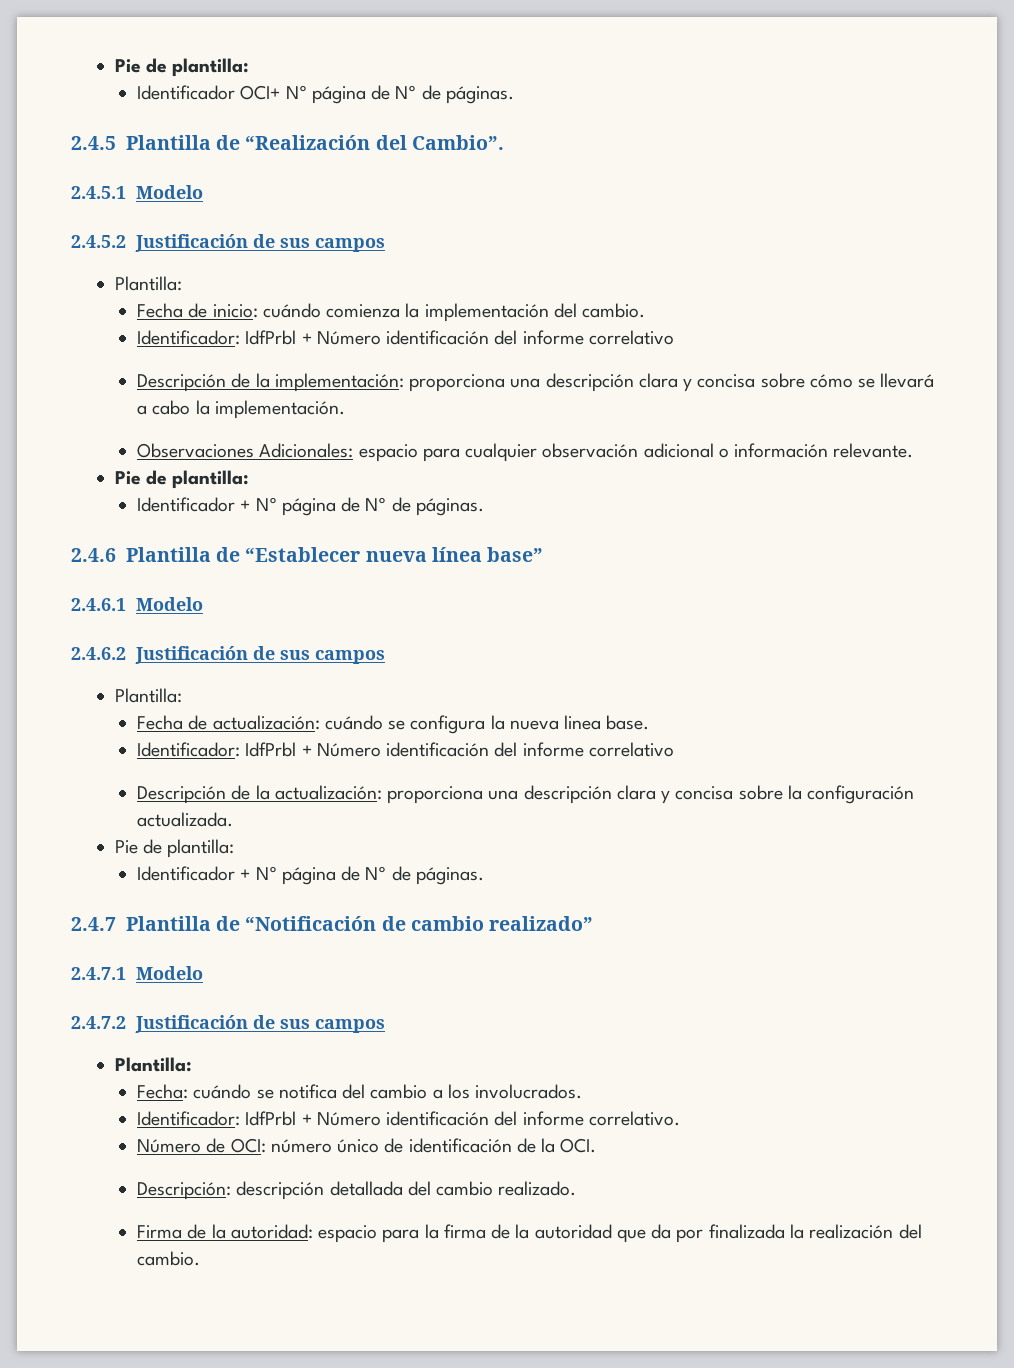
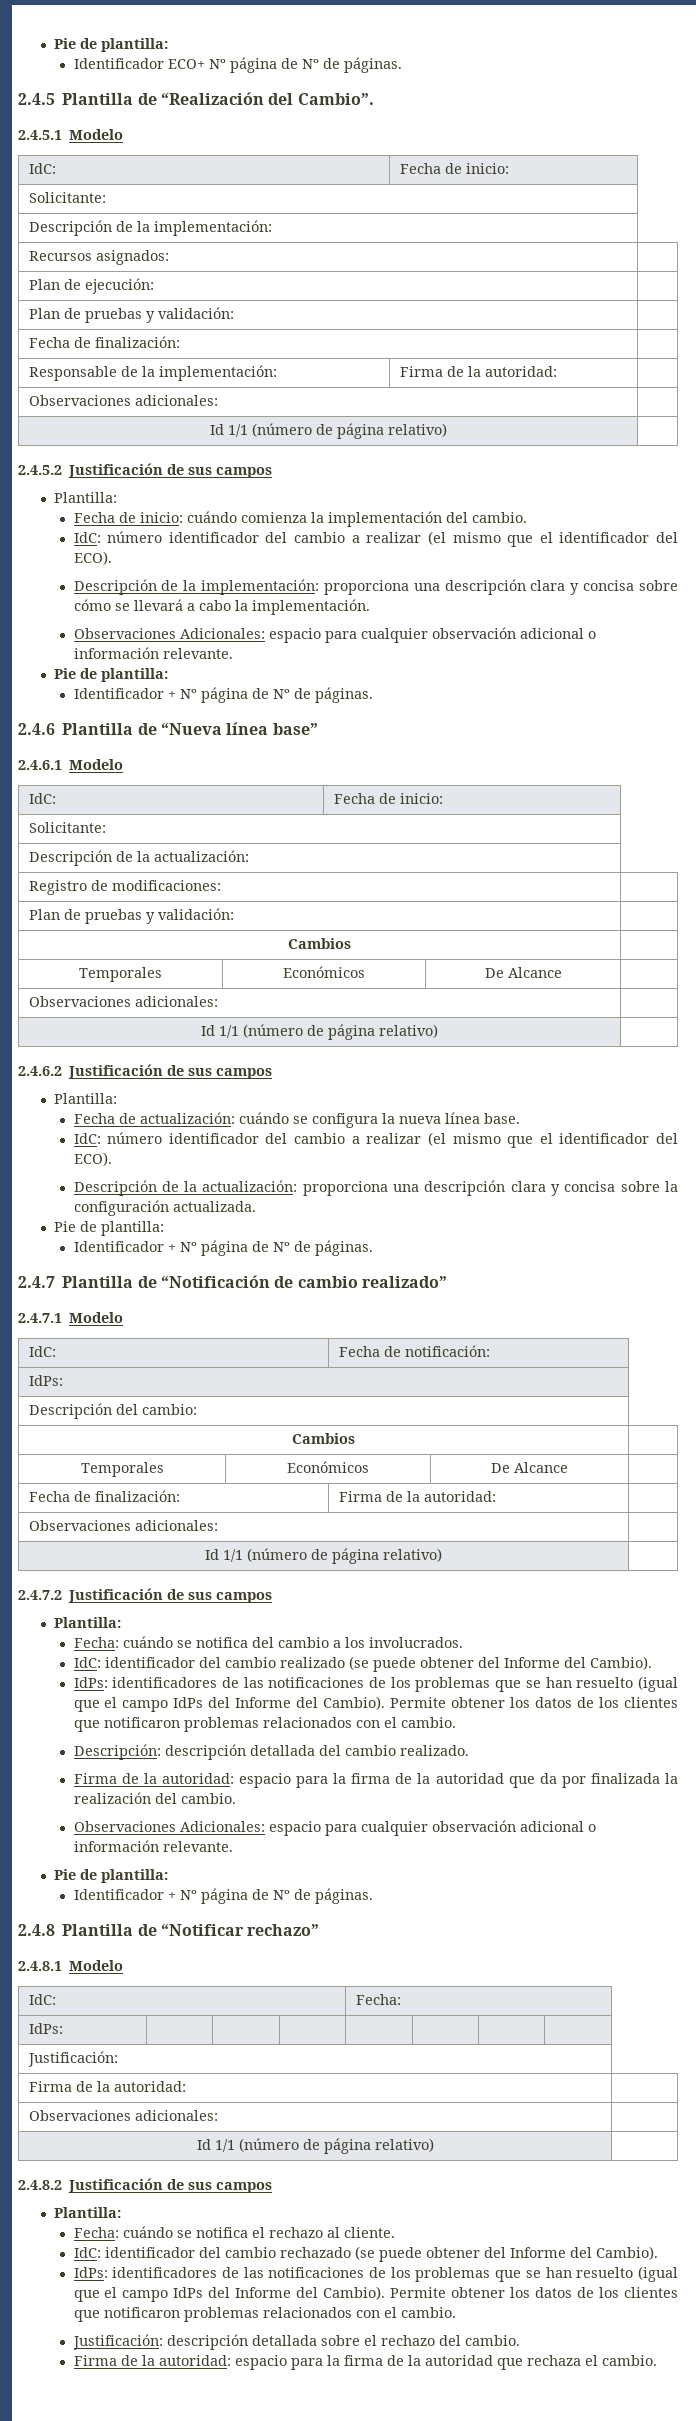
[114,58,250,77] [137,85,281,100] Pie de plantilla: // Identificador OCI+ -> [53,38,168,52] [73,58,205,69] Pie de plantilla: // Identificador ECO+
(203, 192) none -> [29,163,57,174] [400,163,510,174] [29,192,107,203] [29,220,273,236] [29,250,170,265] [29,278,155,294] [29,307,235,323] [29,336,181,348] [29,365,278,381] [400,366,558,377] [29,395,219,406] [209,423,447,439] // IdC: | Fecha de inicio: // Solicitante: // Descripción de la implementación: // Recursos asignados: | // Plan de ejecución: | // Plan de pruebas y validación: | // Fecha de finalización: | // Responsable de la implementación: | Firma de la autoridad: | // Observaciones adicionales: | // Id 1/1 (número de página relativo) |
[137,330,674,345] Identificador: IdfPrbl + Número identificación del informe correlativo -> [73,531,678,547] [73,551,112,565] IdC: número identificador del cambio a realizar (el mismo que el identificador del ECO).
[245,547,427,562] “Establecer nueva -> [160,722,222,735] “Nueva
(203, 604) none -> [29,793,57,804] [334,793,444,804] [29,822,107,833] [29,850,250,866] [29,880,222,895] [29,908,235,924] [288,938,351,949] [79,967,162,982] [283,966,365,978] [484,967,562,978] [29,996,219,1007] [201,1024,438,1040] // IdC: | Fecha de inicio: // Solicitante: // Descripción de la actualización: // Registro de modificaciones: | // Plan de pruebas y validación: | // Cambios | // Temporales | Económicos | De Alcance | // Observaciones adicionales: | // Id 1/1 (número de página relativo) |
[564,715,602,730] linea -> [444,1112,480,1124] línea
[137,742,674,757] Identificador: IdfPrbl + Número identificación del informe correlativo -> [73,1132,678,1148] [73,1152,112,1166] IdC: número identificador del cambio a realizar (el mismo que el identificador del ECO).
(203, 973) none -> [29,1346,57,1357] [339,1345,491,1357] [29,1375,64,1386] [29,1403,198,1419] [292,1433,355,1444] [80,1462,164,1477] [287,1461,369,1473] [491,1462,568,1473] [29,1490,181,1502] [339,1491,497,1502] [29,1520,219,1531] [205,1548,442,1564] // IdC: | Fecha de notificación: // IdPs: // Descripción del cambio: // Cambios | // Temporales | Económicos | De Alcance | // Fecha de finalización: | Firma de la autoridad: | // Observaciones adicionales: | // Id 1/1 (número de página relativo) |
[137,1111,680,1126] [137,1138,597,1153] Identificador: IdfPrbl + Número identificación del informe correlativo. // Número de OCI: número único de identificación de la OCI. -> [73,1656,652,1672] [73,1676,678,1692] [73,1696,678,1712] [73,1717,456,1732] IdC: identificador del cambio realizado (se puede obtener del Informe del Cambio). // IdPs: identificadores de las notificaciones de los problemas que se han resuelto (igual que el campo IdPs del Informe del Cambio). Permite obtener los datos de los clientes que notificaron problemas relacionados con el cambio.
(201, 1258) none -> [73,1820,596,1836] [73,1840,233,1852] [53,1869,168,1883] [73,1888,373,1904] [18,1923,320,1936] [18,1960,124,1971] [29,1994,57,2005] [356,1994,402,2005] [29,2023,64,2034] [28,2051,119,2067] [29,2081,187,2092] [29,2110,219,2121] [196,2138,434,2154] [18,2178,273,2193] [53,2207,121,2218] [73,2226,395,2238] [73,2246,658,2262] [73,2266,678,2282] [73,2286,678,2302] [73,2307,456,2322] [72,2334,520,2350] [73,2355,657,2370] // Observaciones Adicionales: espacio para cualquier observación adicional o información relevante. // Pie de plantilla: // Identificador + Nº página de Nº de páginas. // 2.4.8 Plantilla de “Notificar rechazo” // 2.4.8.1 Modelo // IdC: | Fecha: // IdPs: | | | | | | | // Justificación: // Firma de la autoridad: | // Observaciones adicionales: | // Id 1/1 (número de página relativo) | // 2.4.8.2 Justificación de sus campos // Plantilla: // Fecha: cuándo se notifica el rechazo al cliente. // IdC: identificador del cambio rechazado (se puede obtener del Informe del Cambio). // IdPs: identificadores de las notificaciones de los problemas que se han resuelto (igual que el campo IdPs del Informe del Cambio). Permite obtener los datos de los clientes que notificaron problemas relacionados con el cambio. // Justificación: descripción detallada sobre el rechazo del cambio. // Firma de la autoridad: espacio para la firma de la autoridad que rechaza el cambio.

